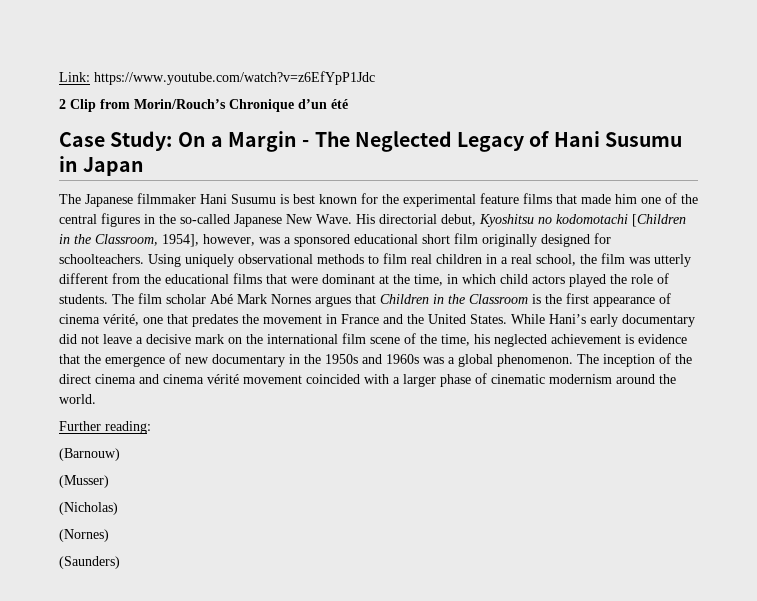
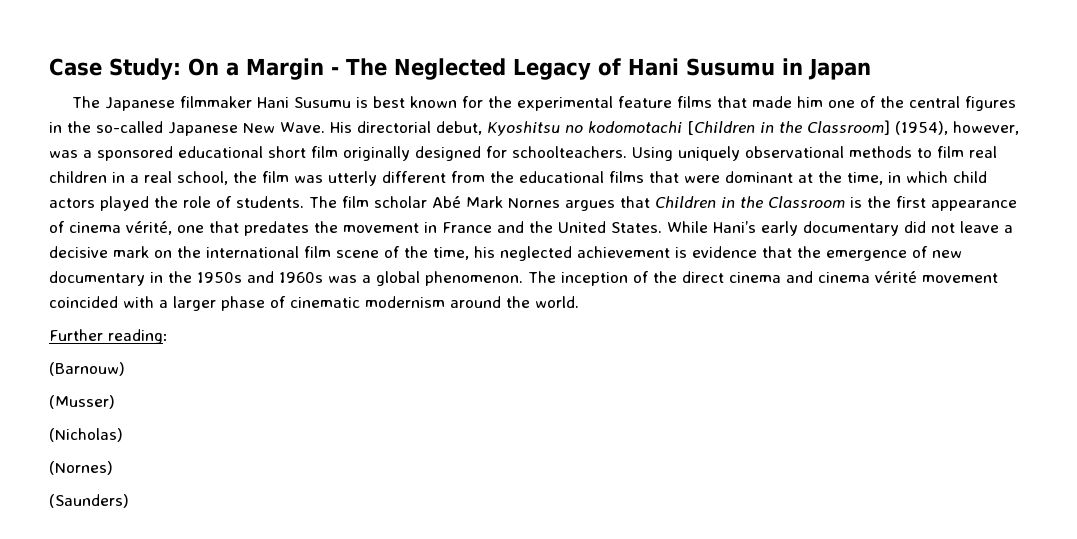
[59,71,375,85] [59,99,348,112] Link: https://www.youtube.com/watch?v=z6EfYpP1Jdc // 2 Clip from Morin/Rouch’s Chronique d’un été // -> (49, 67) none
[95,234,199,247] Classroom, 1954], -> [807,120,948,135] Classroom] (1954),

